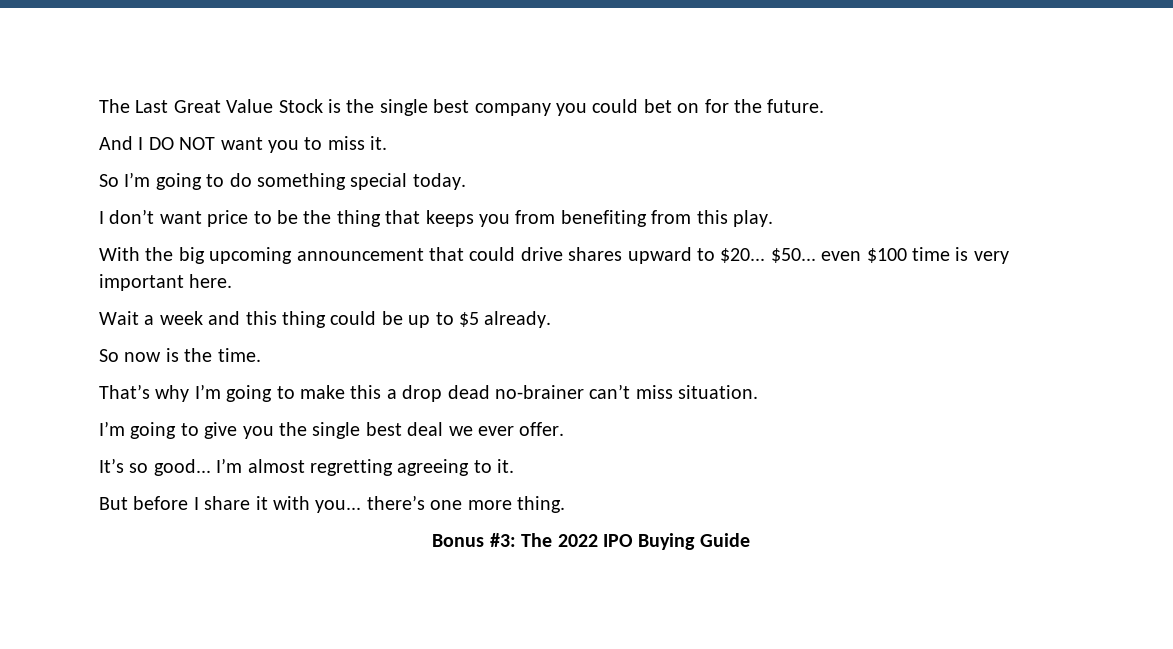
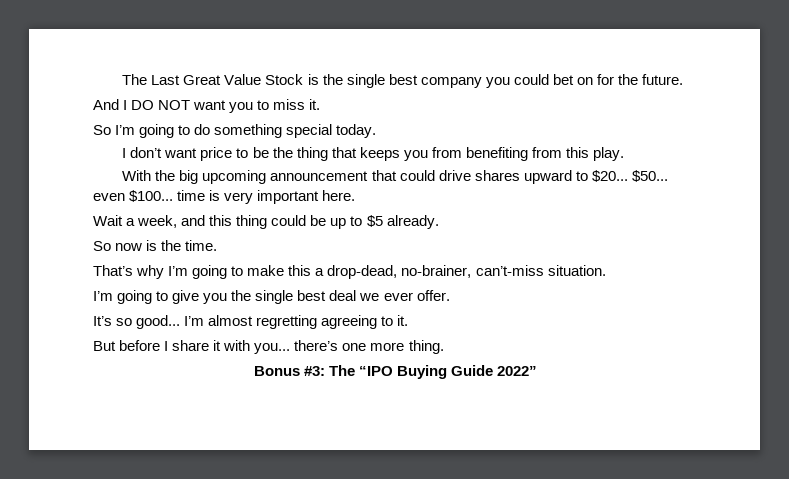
[866,248,907,263] $100 -> [129,190,174,202] $100...
[159,311,203,325] week -> [137,215,178,228] week,
[402,384,673,402] drop dead no-brainer can’t miss -> [327,265,544,279] drop-dead, no-brainer, can’t-miss
[557,534,633,547] 2022 IPO -> [359,366,394,376] “IPO
(750, 540) none -> [497,366,538,376] 2022”

